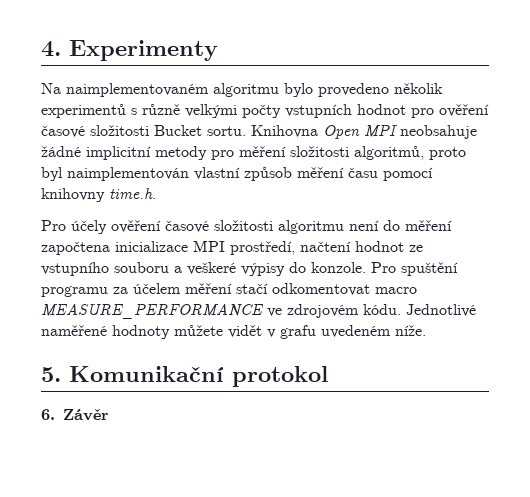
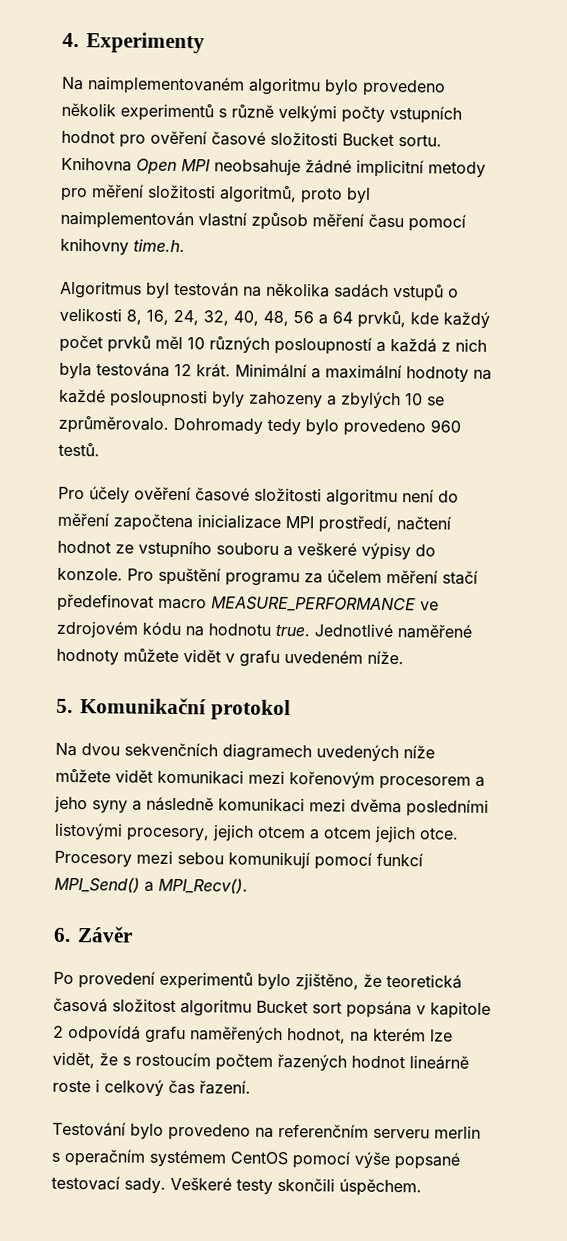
(156, 193) none -> [60,280,459,302] [59,307,490,329] [59,334,487,355] [59,362,492,383] [59,388,445,410] [58,415,461,437] [58,442,100,457] // Algoritmus byl testován na několika sadách vstupů o velikosti 8, 16, 24, 32, 40, 48, 56 a 64 prvků, kde každý počet prvků měl 10 různých posloupností a každá z nich byla testována 12 krát. Minimální a maximální hodnoty na každé posloupnosti byly zahozeny a zbylých 10 se zprůměrovalo. Dohromady tedy bylo provedeno 960 testů.
[272,283,370,296] odkomentovat -> [57,593,154,612] předefinovat
[363,304,401,315] kódu. -> [142,621,310,637] kódu na hodnotu true.
[41,409,109,421] 6. Závěr -> [55,742,435,763] [55,768,485,790] [54,795,489,817] [54,822,459,844] [54,850,423,870] [54,876,248,894] [53,926,133,943] [53,971,462,991] [53,997,491,1019] [53,1024,453,1045] [52,1051,469,1072] [52,1079,251,1097] [52,1121,481,1141] [51,1148,460,1170] [51,1175,422,1197] Na dvou sekvenčních diagramech uvedených níže můžete vidět komunikaci mezi kořenovým procesorem a jeho syny a následně komunikaci mezi dvěma posledními listovými procesory, jejich otcem a otcem jejich otce. Procesory mezi sebou komunikují pomocí funkcí MPI_Send() a MPI_Recv(). // 6. Závěr // Po provedení experimentů bylo zjištěno, že teoretická časová složitost algoritmu Bucket sort popsána v kapitole 2 odpovídá grafu naměřených hodnot, na kterém lze vidět, že s rostoucím počtem řazených hodnot lineárně roste i celkový čas řazení. // Testování bylo provedeno na referenčním serveru merlin s operačním systémem CentOS pomocí výše popsané testovací sady. Veškeré testy skončili úspěchem.

